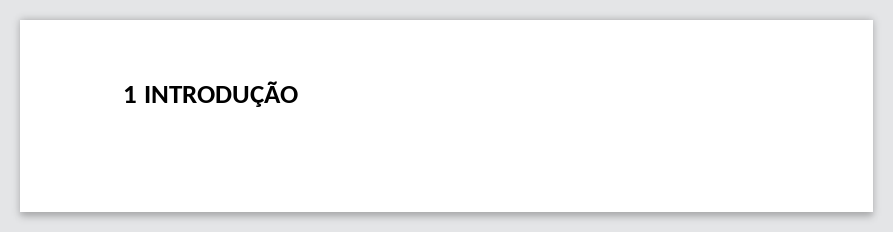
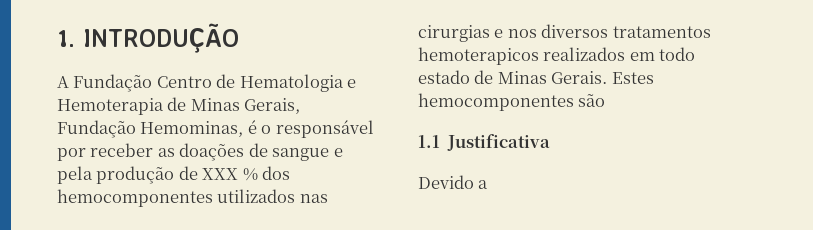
[123,86,137,103] 1 -> [57,30,75,47] 1.
(299, 94) none -> [57,74,357,92] [57,97,301,115] [57,120,374,138] [57,143,343,161] [57,166,291,184] [57,189,328,207] [418,24,711,42] [418,47,696,65] [418,70,654,84] [418,93,606,111] [418,134,551,151] [418,175,489,189] // A Fundação Centro de Hematologia e Hemoterapia de Minas Gerais, Fundação Hemominas, é o responsável por receber as doações de sangue e pela produção de XXX % dos hemocomponentes utilizados nas cirurgias e nos diversos tratamentos hemoterapicos realizados em todo estado de Minas Gerais. Estes hemocomponentes são // 1.1 Justificativa // Devido a

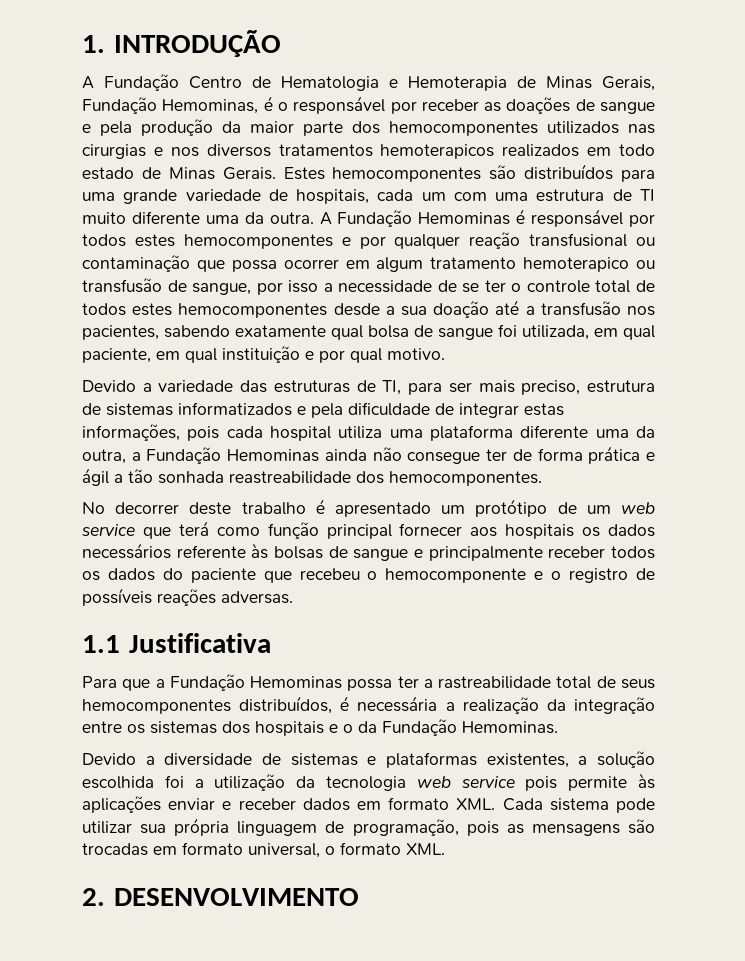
[178,166,258,181] de XXX % -> [222,121,343,136] da maior parte
[418,134,551,151] [418,175,489,189] // 1.1 Justificativa // Devido a -> [524,164,655,182] [82,189,655,204] [82,209,655,227] [82,232,655,249] [82,255,655,272] [82,278,655,295] [82,300,655,318] [82,324,655,340] [82,346,445,363] [82,380,656,395] [82,402,564,418] [82,424,655,441] [82,446,656,464] [82,468,542,486] [82,499,655,517] [82,521,655,539] [82,543,655,561] [82,568,656,583] [82,588,293,606] [82,633,271,653] [82,674,655,691] [82,696,656,714] [82,719,558,736] [82,751,655,768] [82,773,655,791] [82,796,655,813] [82,818,655,836] [82,842,445,858] [82,888,359,906] distribuídos para uma grande variedade de hospitais, cada um com uma estrutura de TI muito diferente uma da outra. A Fundação Hemominas é responsável por todos estes hemocomponentes e por qualquer reação transfusional ou contaminação que possa ocorrer em algum tratamento hemoterapico ou transfusão de sangue, por isso a necessidade de se ter o controle total de todos estes hemocomponentes desde a sua doação até a transfusão nos pacientes, sabendo exatamente qual bolsa de sangue foi utilizada, em qual paciente, em qual instituição e por qual motivo. // Devido a variedade das estruturas de TI, para ser mais preciso, estrutura de sistemas informatizados e pela dificuldade de integrar estas informações, pois cada hospital utiliza uma plataforma diferente uma da outra, a Fundação Hemominas ainda não consegue ter de forma prática e ágil a tão sonhada reastreabilidade dos hemocomponentes. // No decorrer deste trabalho é apresentado um protótipo de um web service que terá como função principal fornecer aos hospitais os dados necessários referente às bolsas de sangue e principalmente receber todos os dados do paciente que recebeu o hemocomponente e o registro de possíveis reações adversas. // 1.1 Justificativa // Para que a Fundação Hemominas possa ter a rastreabilidade total de seus hemocomponentes distribuídos, é necessária a realização da integração entre os sistemas dos hospitais e o da Fundação Hemominas. // Devido a diversidade de sistemas e plataformas existentes, a solução escolhida foi a utilização da tecnologia web service pois permite às aplicações enviar e receber dados em formato XML. Cada sistema pode utilizar sua própria linguagem de programação, pois as mensagens são trocadas em formato universal, o formato XML. // 2. DESENVOLVIMENTO

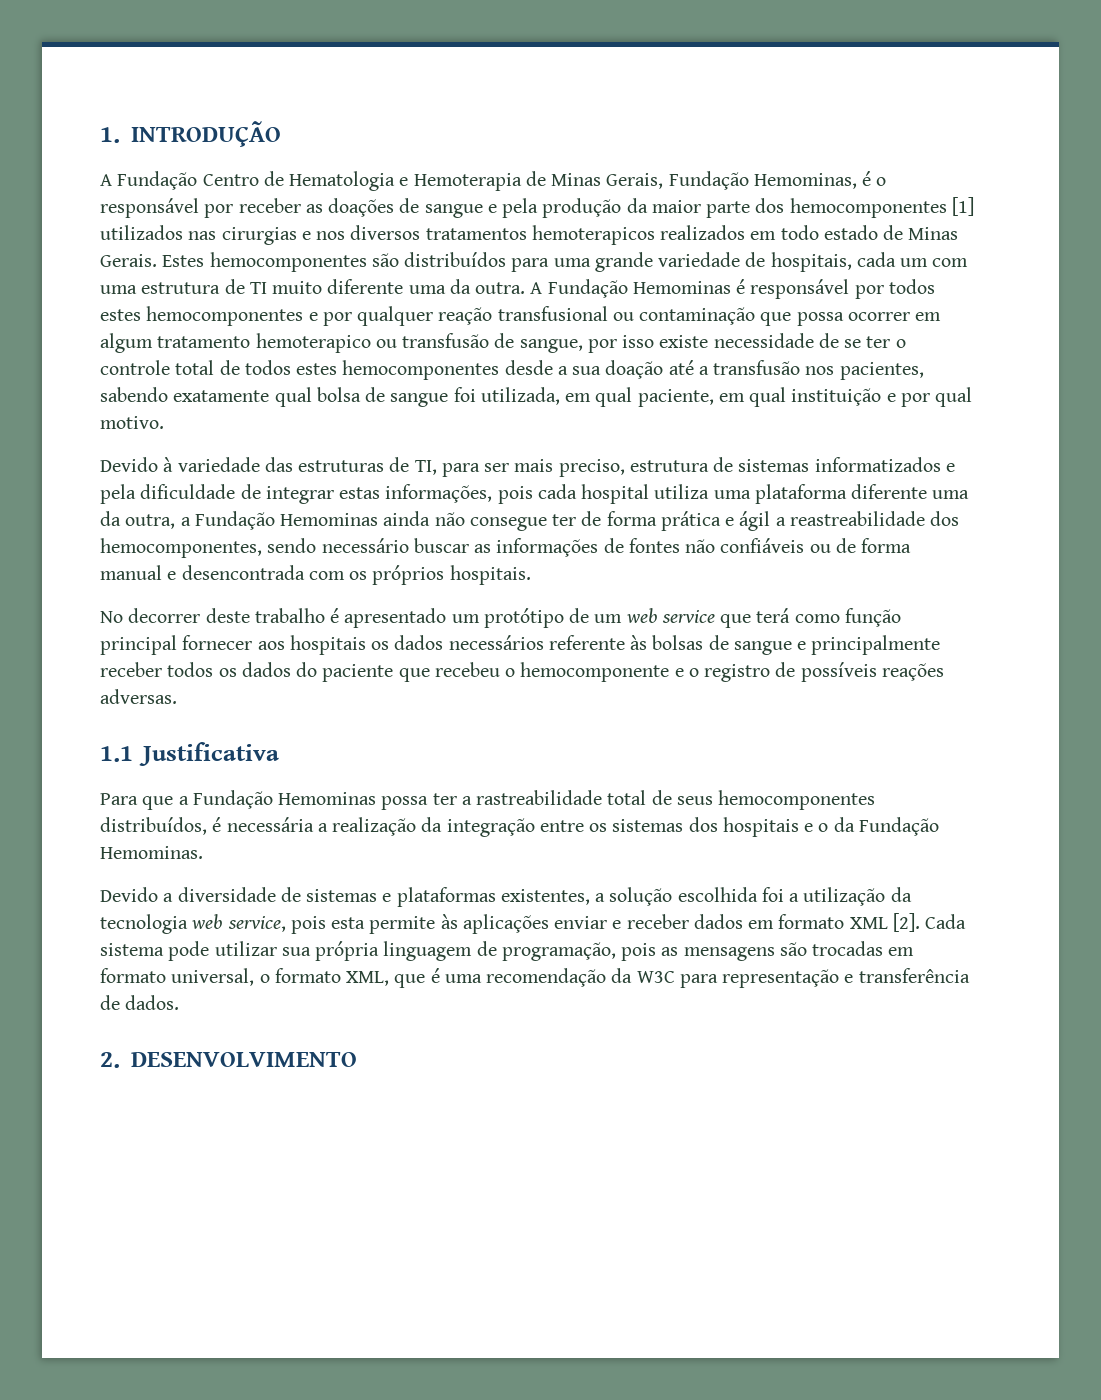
(538, 128) none -> [951,197,974,216] [1]
[323,283,333,292] a -> [659,335,709,348] existe
[142,383,152,392] a -> [163,457,174,472] à
[128,469,542,486] tão sonhada reastreabilidade dos hemocomponentes. -> [789,511,960,526] [100,538,912,558] [100,565,531,585] reastreabilidade dos hemocomponentes, sendo necessário buscar as informações de fontes não confiáveis ou de forma manual e desencontrada com os próprios hospitais.
[461,776,558,791] service pois -> [227,916,366,934] service, pois esta
[456,798,496,810] XML. -> [849,913,920,932] XML [2].
[406,843,445,855] XML. -> [346,968,970,988] [100,995,180,1010] XML, que é uma recomendação da W3C para representação e transferência de dados.

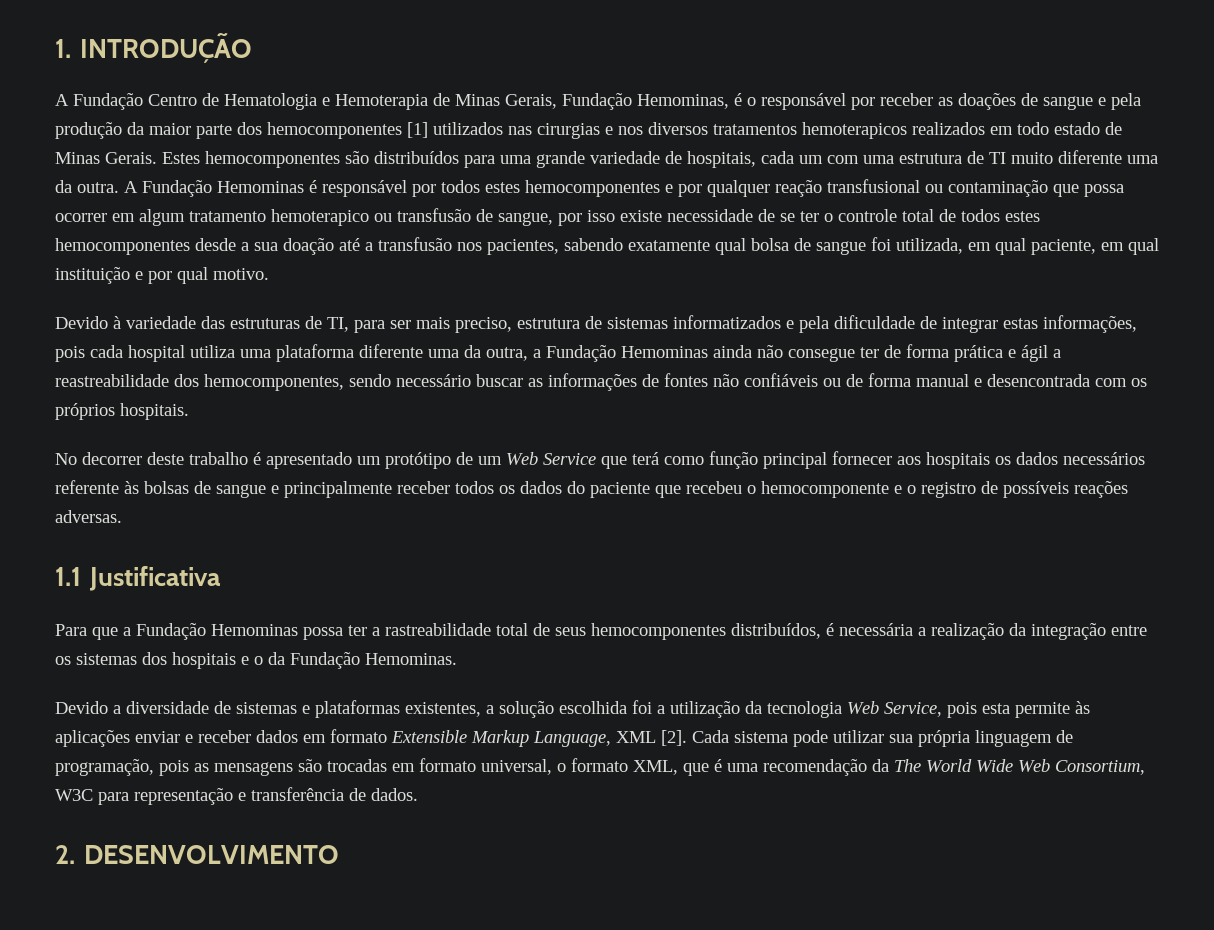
[625,608,715,623] web service -> [506,452,596,465] Web Service
[191,914,286,932] web service, -> [847,701,942,717] Web Service,
(845, 921) none -> [391,730,611,747] Extensible Markup Language,
(633, 975) none -> [894,759,1145,775] The World Wide Web Consortium,

